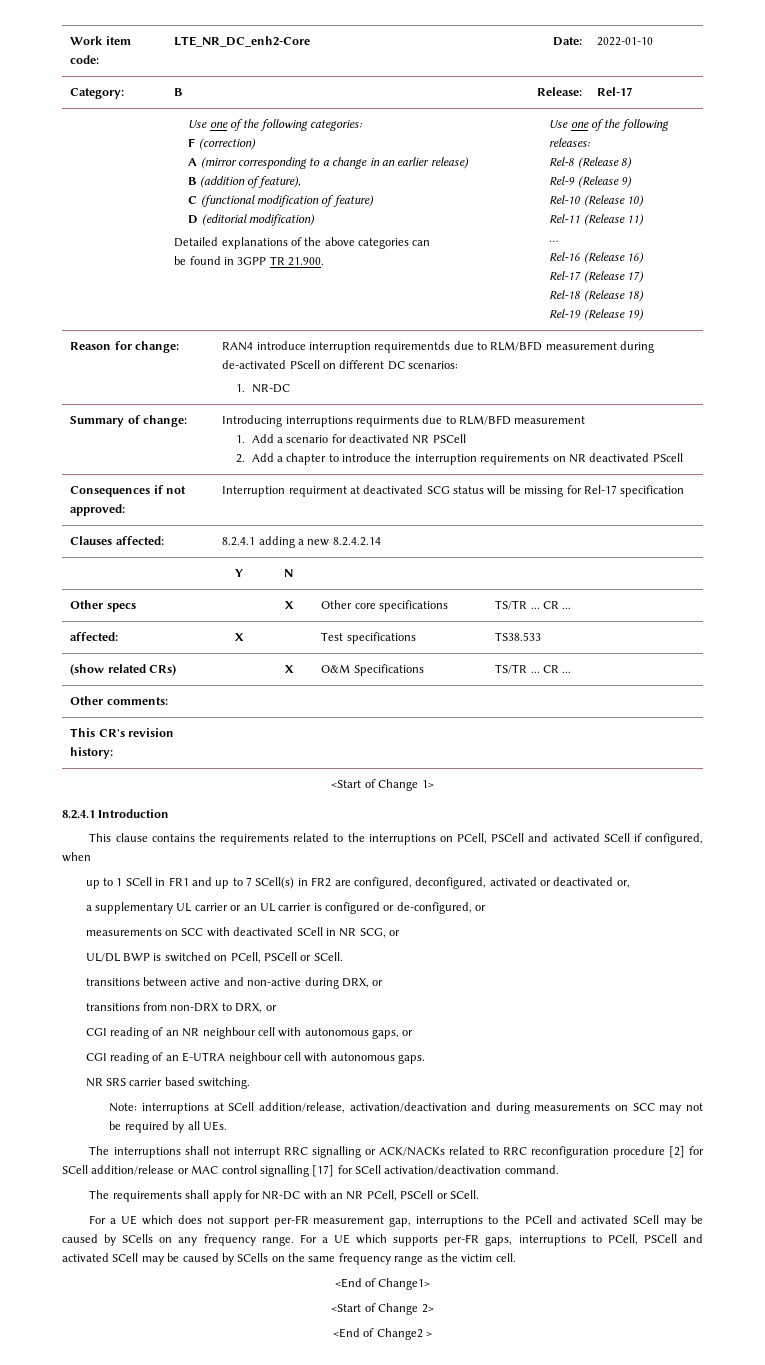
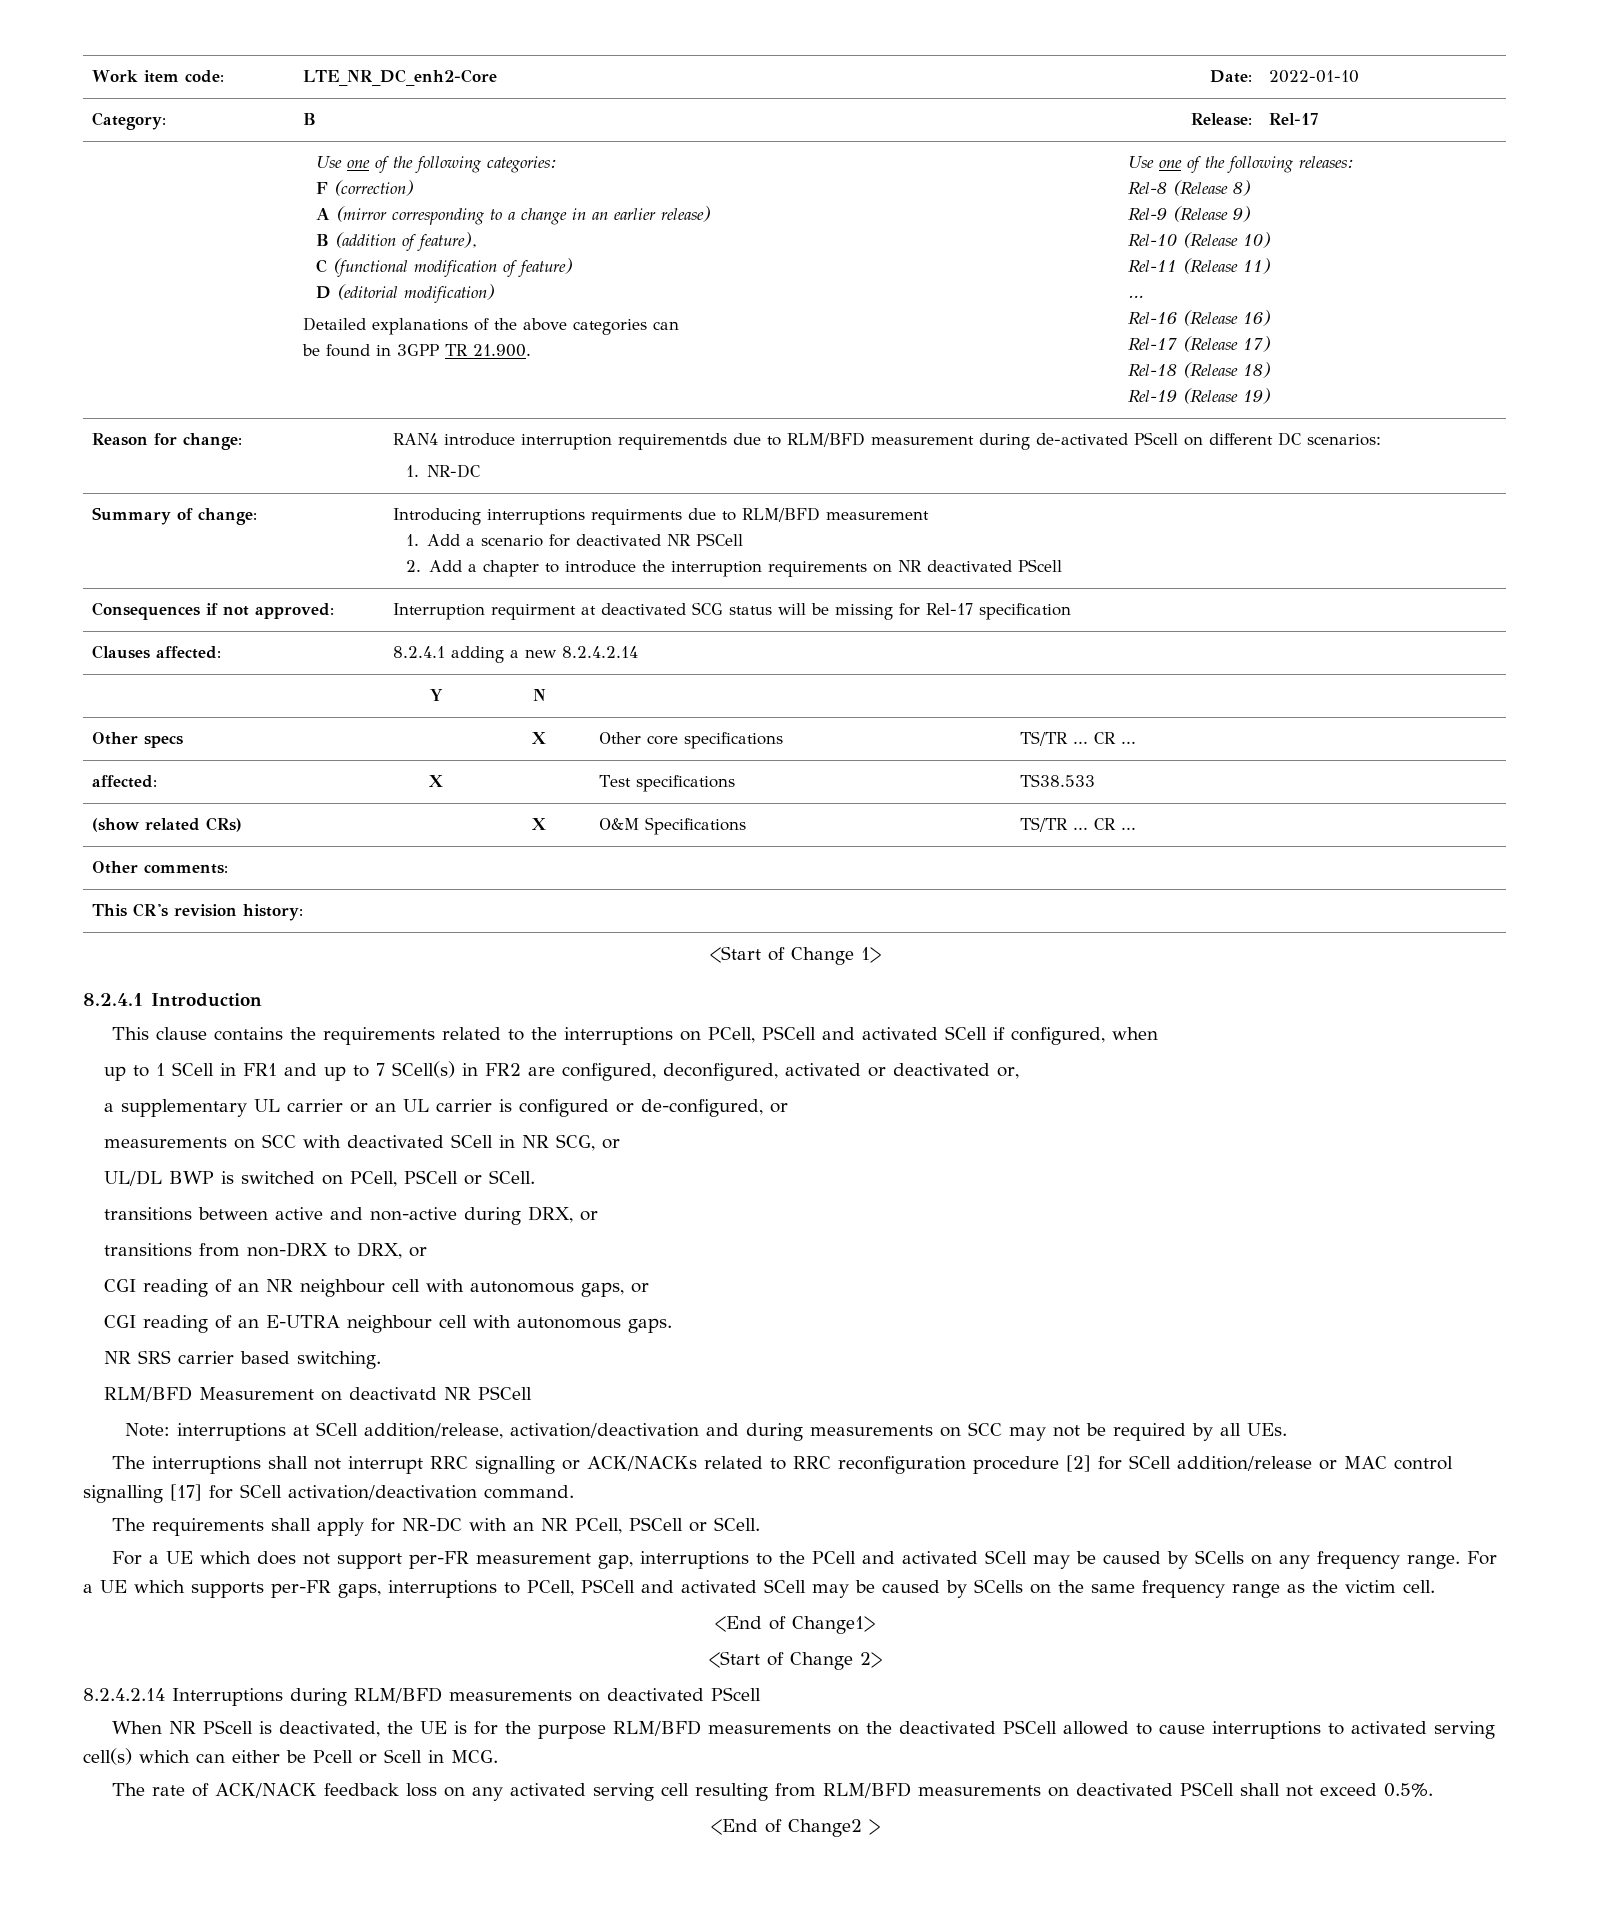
(251, 1083) none -> [104,1386,533,1402] // RLM/BFD Measurement on deactivatd NR PSCell
(434, 1308) none -> [83,1687,761,1706] [112,1720,1496,1739] [83,1748,498,1765] [112,1782,1434,1801] // 8.2.4.2.14 Interruptions during RLM/BFD measurements on deactivated PScell // When NR PScell is deactivated, the UE is for the purpose RLM/BFD measurements on the deactivated PSCell allowed to cause interruptions to activated serving cell(s) which can either be Pcell or Scell in MCG. // The rate of ACK/NACK feedback loss on any activated serving cell resulting from RLM/BFD measurements on deactivated PSCell shall not exceed 0.5%.

